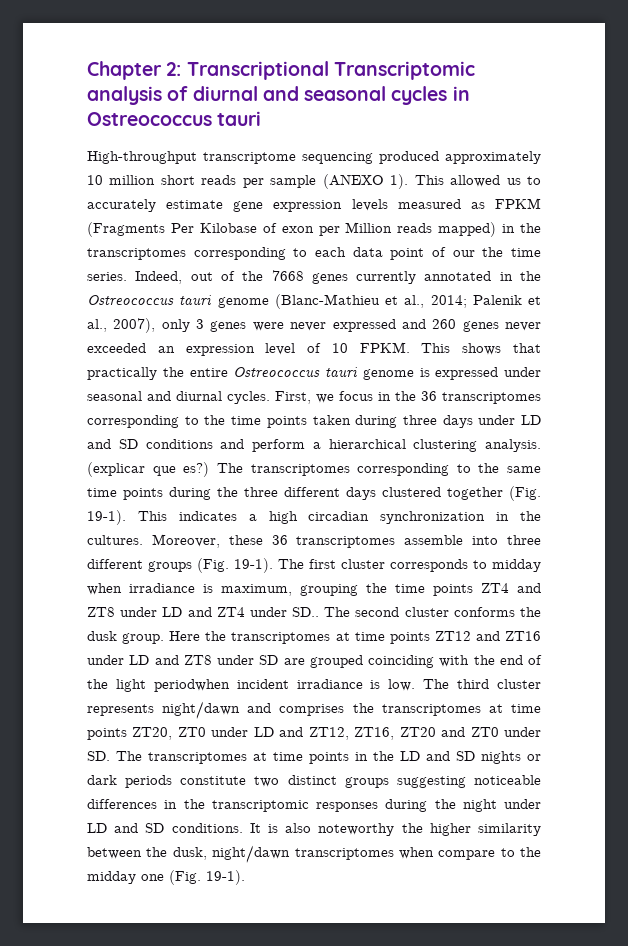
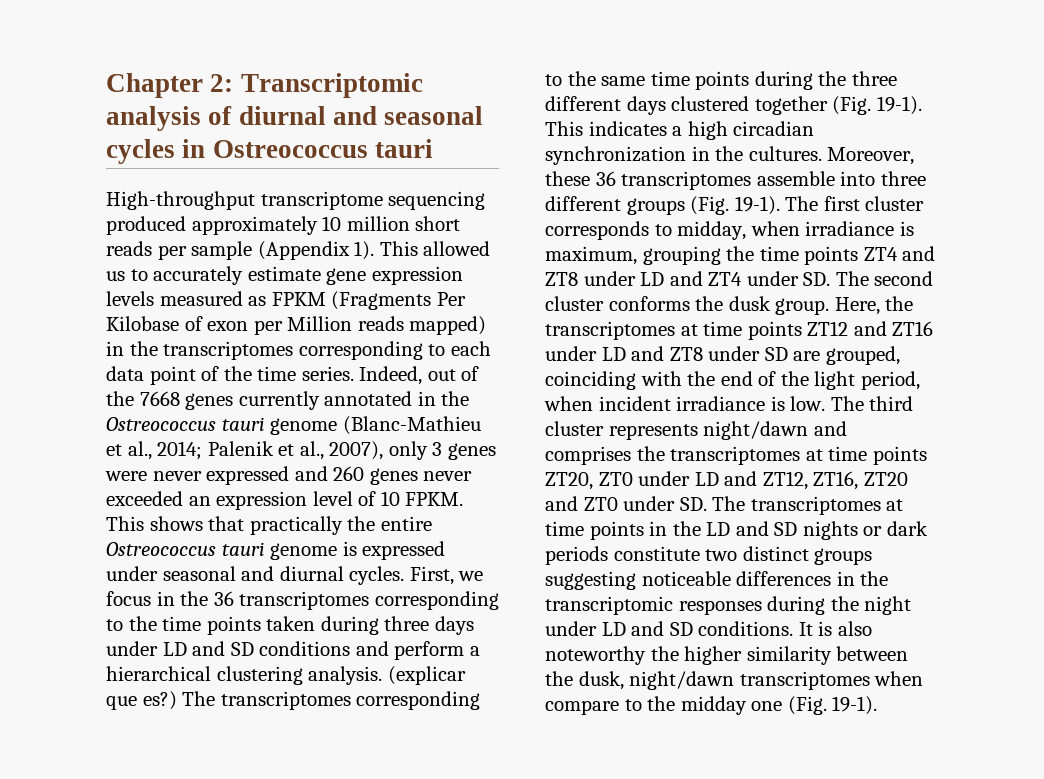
[186,61,329,80] Transcriptional -> (234, 83) none
[322,174,384,189] (ANEXO -> [257,241,350,260] (Appendix
[452,250,475,257] our -> (220, 373) none
[492,559,541,572] midday -> [677,221,747,240] midday,
[292,607,320,617] SD.. -> [803,272,831,286] SD.
[169,631,201,641] Here -> [834,297,880,315] Here,
[309,655,363,668] grouped -> [825,346,900,365] grouped,
[153,679,230,692] periodwhen -> [860,371,920,390] [544,396,593,411] period, when

